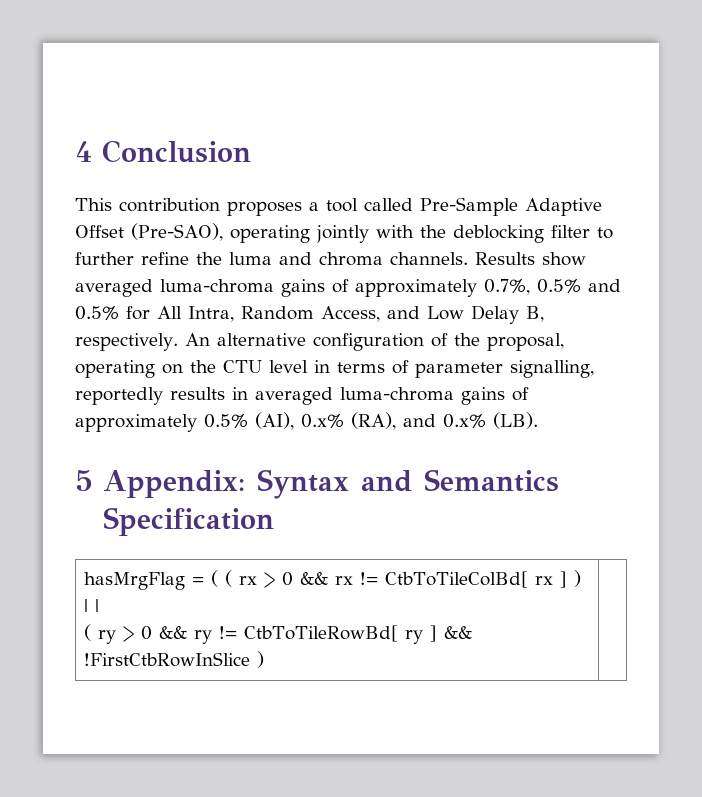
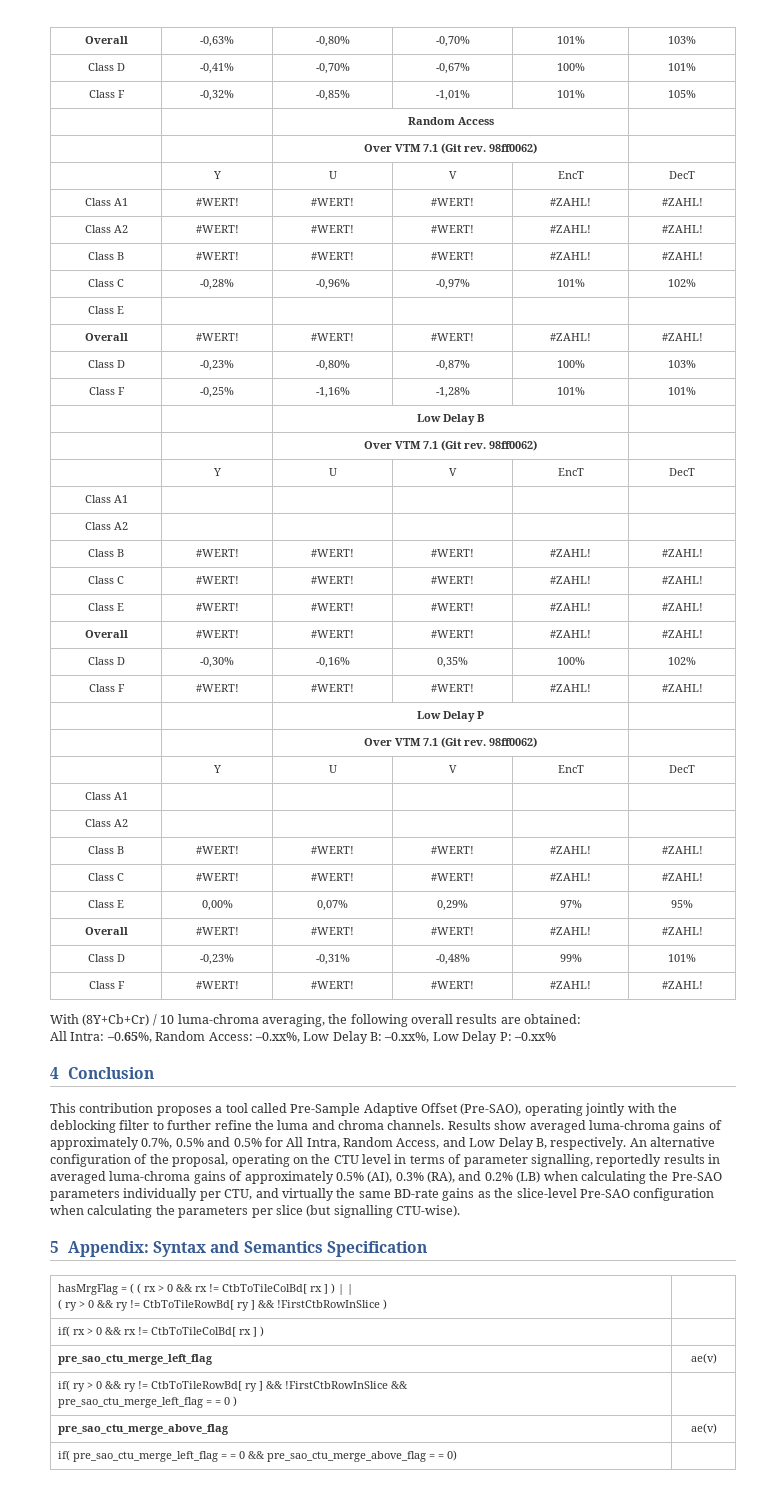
(75, 151) none -> [84,36,128,44] [200,36,235,47] [315,36,350,47] [435,36,470,47] [556,36,585,44] [668,36,696,44] [87,63,125,71] [200,63,235,74] [315,63,350,74] [435,63,470,74] [556,63,585,71] [668,63,696,71] [88,90,125,98] [200,90,235,101] [315,90,350,101] [435,90,470,101] [556,90,585,98] [668,90,696,98] [407,117,494,125] [363,143,537,154] [212,171,221,179] [328,171,337,179] [449,171,457,179] [557,171,584,179] [669,171,695,179] [84,198,128,206] [195,198,239,206] [311,198,354,206] [431,198,474,206] [550,198,591,206] [661,198,703,206] [84,225,128,233] [195,225,239,233] [311,225,354,233] [431,225,474,233] [550,225,591,233] [661,225,703,233] [88,252,124,260] [195,252,239,260] [311,252,354,260] [431,252,474,260] [550,252,591,260] [661,252,703,260] [88,279,124,287] [200,279,235,290] [315,279,350,290] [435,279,470,290] [556,279,585,287] [668,279,696,287] [88,306,124,314] [84,333,128,341] [195,333,239,341] [311,333,354,341] [431,333,474,341] [550,333,591,341] [661,333,703,341] [87,360,125,368] [200,360,235,371] [315,360,350,371] [435,360,470,371] [556,360,585,368] [668,360,696,368] [88,387,125,395] [200,387,235,398] [315,387,350,398] [435,387,470,398] [556,387,585,395] [668,387,696,395] [416,414,484,425] [363,440,537,451] [212,468,221,476] [328,468,337,476] [449,468,457,476] [557,468,584,476] [669,468,695,476] [84,495,128,503] [84,522,128,530] [88,549,124,557] [195,549,239,557] [311,549,354,557] [431,549,474,557] [550,549,591,557] [661,549,703,557] [88,576,124,584] [195,576,239,584] [311,576,354,584] [431,576,474,584] [550,576,591,584] [661,576,703,584] [88,603,124,611] [195,603,239,611] [311,603,354,611] [431,603,474,611] [550,603,591,611] [661,603,703,611] [84,630,128,638] [195,630,239,638] [311,630,354,638] [431,630,474,638] [550,630,591,638] [661,630,703,638] [87,657,125,665] [200,657,235,668] [315,657,350,668] [437,657,468,668] [556,657,585,665] [668,657,696,665] [88,684,125,692] [195,684,239,692] [311,684,354,692] [431,684,474,692] [550,684,591,692] [661,684,703,692] [416,711,484,722] [363,737,537,748] [212,765,221,773] [328,765,337,773] [449,765,457,773] [557,765,584,773] [669,765,695,773] [84,792,128,800] [84,819,128,827] [88,846,124,854] [195,846,239,854] [311,846,354,854] [431,846,474,854] [550,846,591,854] [661,846,703,854] [88,873,124,881] [195,873,239,881] [311,873,354,881] [431,873,474,881] [550,873,591,881] [661,873,703,881] [88,900,124,908] [201,900,233,911] [317,900,348,911] [437,900,468,911] [559,900,582,908] [671,900,693,908] [84,927,128,935] [195,927,239,935] [311,927,354,935] [431,927,474,935] [550,927,591,935] [661,927,703,935] [87,954,125,962] [200,954,235,965] [315,954,350,965] [435,954,470,965] [559,954,582,962] [668,954,696,962] [88,981,125,989] [195,981,239,989] [311,981,354,989] [431,981,474,989] [550,981,591,989] [661,981,703,989] [50,1014,582,1027] [50,1031,556,1044] Overall | -0,63% | -0,80% | -0,70% | 101% | 103% // Class D | -0,41% | -0,70% | -0,67% | 100% | 101% // Class F | -0,32% | -0,85% | -1,01% | 101% | 105% // | | Random Access | // | | Over VTM 7.1 (Git rev. 98ff0062) | // | Y | U | V | EncT | DecT // Class A1 | #WERT! | #WERT! | #WERT! | #ZAHL! | #ZAHL! // Class A2 | #WERT! | #WERT! | #WERT! | #ZAHL! | #ZAHL! // Class B | #WERT! | #WERT! | #WERT! | #ZAHL! | #ZAHL! // Class C | -0,28% | -0,96% | -0,97% | 101% | 102% // Class E | | | | | // Overall | #WERT! | #WERT! | #WERT! | #ZAHL! | #ZAHL! // Class D | -0,23% | -0,80% | -0,87% | 100% | 103% // Class F | -0,25% | -1,16% | -1,28% | 101% | 101% // | | Low Delay B | // | | Over VTM 7.1 (Git rev. 98ff0062) | // | Y | U | V | EncT | DecT // Class A1 | | | | | // Class A2 | | | | | // Class B | #WERT! | #WERT! | #WERT! | #ZAHL! | #ZAHL! // Class C | #WERT! | #WERT! | #WERT! | #ZAHL! | #ZAHL! // Class E | #WERT! | #WERT! | #WERT! | #ZAHL! | #ZAHL! // Overall | #WERT! | #WERT! | #WERT! | #ZAHL! | #ZAHL! // Class D | -0,30% | -0,16% | 0,35% | 100% | 102% // Class F | #WERT! | #WERT! | #WERT! | #ZAHL! | #ZAHL! // | | Low Delay P | // | | Over VTM 7.1 (Git rev. 98ff0062) | // | Y | U | V | EncT | DecT // Class A1 | | | | | // Class A2 | | | | | // Class B | #WERT! | #WERT! | #WERT! | #ZAHL! | #ZAHL! // Class C | #WERT! | #WERT! | #WERT! | #ZAHL! | #ZAHL! // Class E | 0,00% | 0,07% | 0,29% | 97% | 95% // Overall | #WERT! | #WERT! | #WERT! | #ZAHL! | #ZAHL! // Class D | -0,23% | -0,31% | -0,48% | 99% | 101% // Class F | #WERT! | #WERT! | #WERT! | #ZAHL! | #ZAHL! // With (8Y+Cb+Cr) / 10 luma-chroma averaging, the following overall results are obtained: // All Intra: –0.65%, Random Access: –0.xx%, Low Delay B: –0.xx%, Low Delay P: –0.xx% //
[301,414,344,428] 0.x% -> [395,1172,424,1181] 0.3%
[443,412,538,429] 0.x% (LB). -> [484,1171,722,1184] [50,1188,715,1201] [50,1205,460,1218] 0.2% (LB) when calculating the Pre-SAO parameters individually per CTU, and virtually the same BD-rate gains as the slice-level Pre-SAO configuration when calculating the parameters per slice (but signalling CTU-wise).
(264, 659) none -> [58,1326,265,1337] [58,1354,214,1365] [690,1353,717,1364] [58,1380,409,1392] [58,1396,238,1408] [58,1424,230,1435] [690,1423,717,1434] [58,1450,458,1462] // if( rx > 0 && rx != CtbToTileColBd[ rx ] ) | // pre_sao_ctu_merge_left_flag | ae(v) // if( ry > 0 && ry != CtbToTileRowBd[ ry ] && !FirstCtbRowInSlice && // pre_sao_ctu_merge_left_flag = = 0 ) | // pre_sao_ctu_merge_above_flag | ae(v) // if( pre_sao_ctu_merge_left_flag = = 0 && pre_sao_ctu_merge_above_flag = = 0) |

